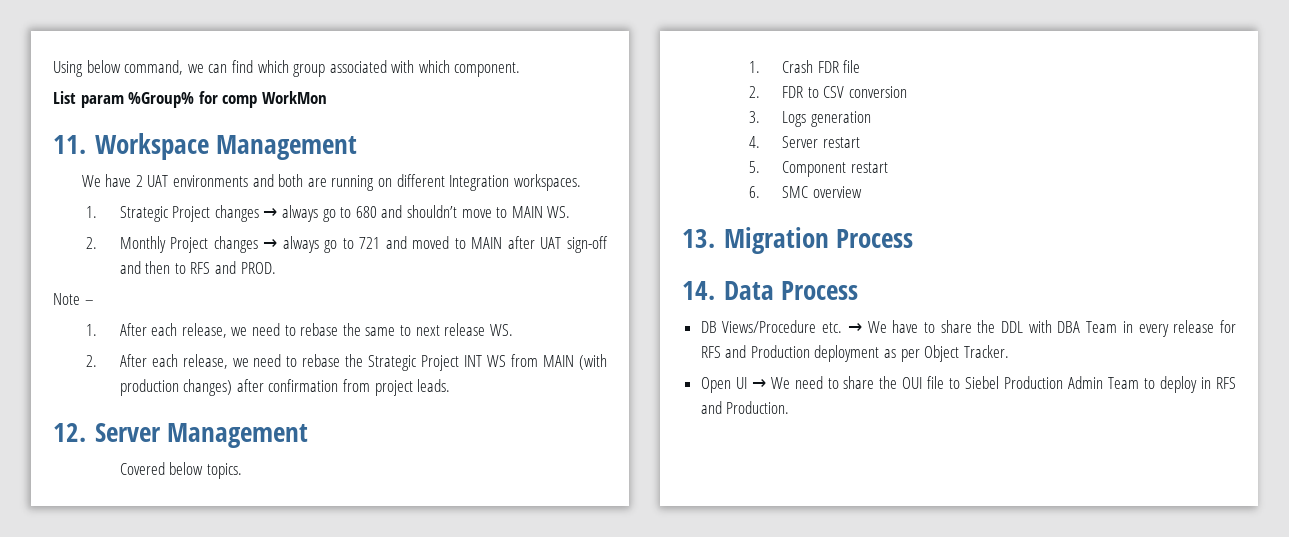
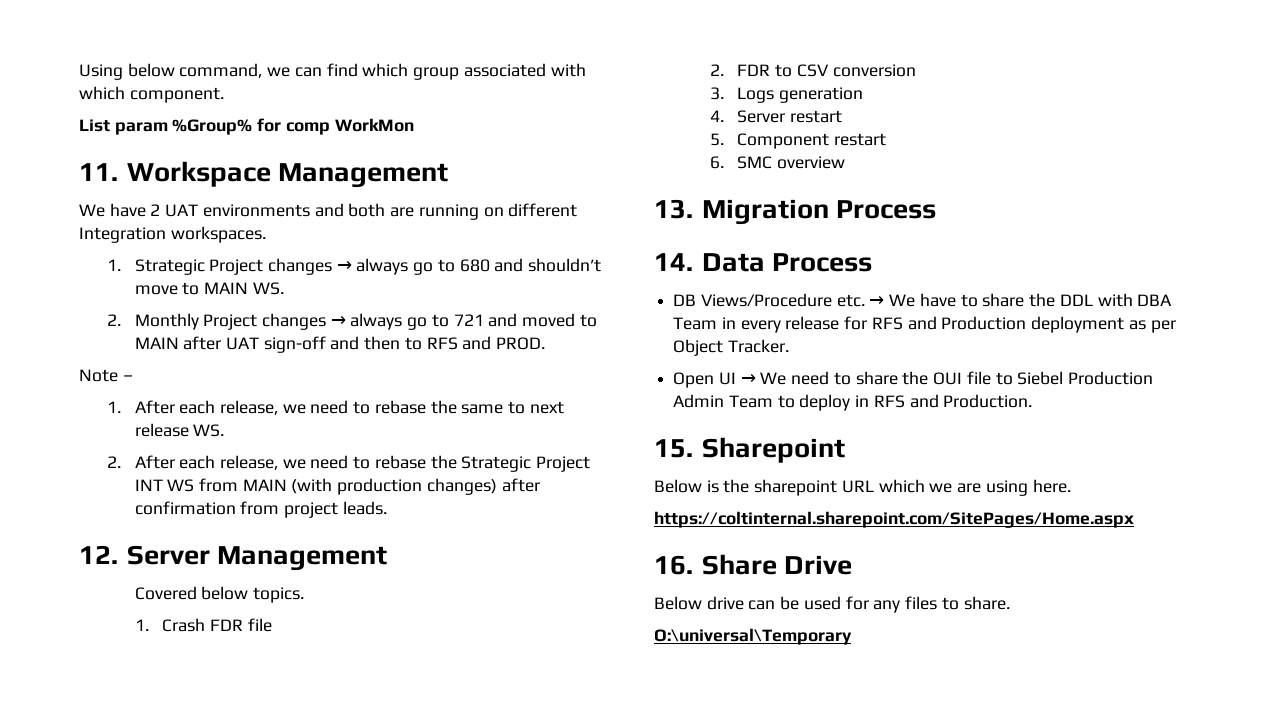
(790, 407) none -> [654,437,845,463] [654,479,1071,496] [654,511,1134,528] [654,554,853,575] [654,596,1010,613] [654,628,852,645] // 15. Sharepoint // Below is the sharepoint URL which we are using here. // https://coltinternal.sharepoint.com/SitePages/Home.aspx // 16. Share Drive // Below drive can be used for any files to share. // O:\universal\Temporary

